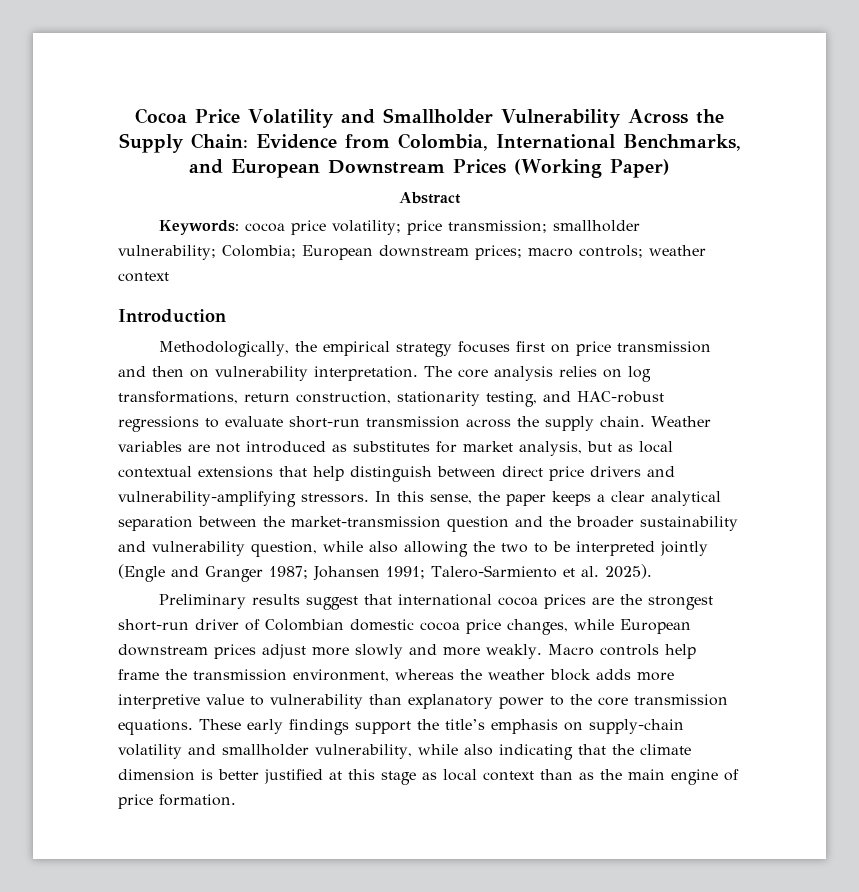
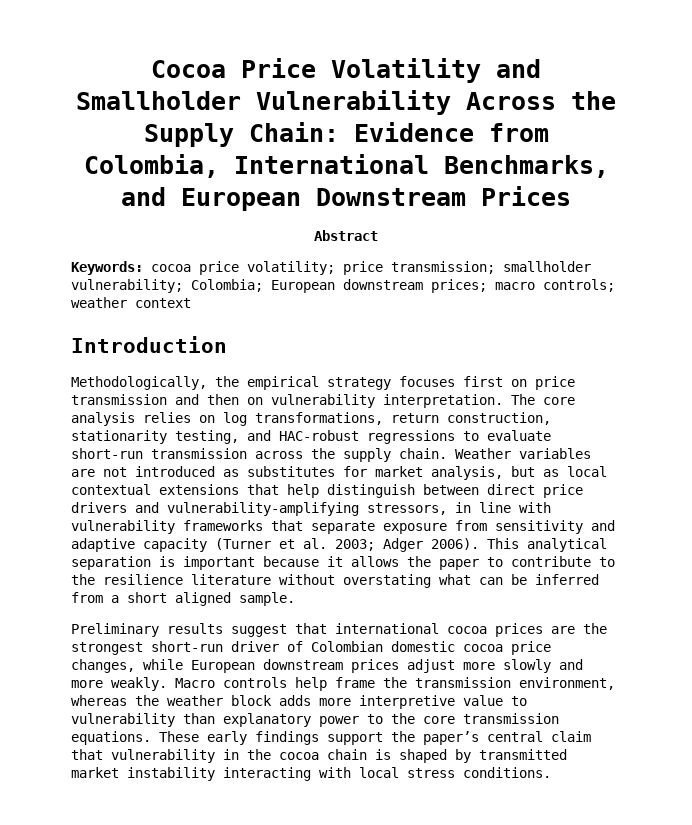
[514,159,670,178] (Working Paper) -> (571, 196) none
[301,491,721,506] [118,516,738,532] [118,541,708,557] [118,564,652,582] stressors. In this sense, the paper keeps a clear analytical separation between the market-transmission question and the broader sustainability and vulnerability question, while also allowing the two to be interpreted jointly (Engle and Granger 1987; Johansen 1991; Talero-Sarmiento et al. 2025). -> [367,502,551,515] [71,520,615,534] [71,538,607,552] [71,556,615,570] [71,574,599,588] [71,592,295,606] stressors, in line with vulnerability frameworks that separate exposure from sensitivity and adaptive capacity (Turner et al. 2003; Adger 2006). This analytical separation is important because it allows the paper to contribute to the resilience literature without overstating what can be inferred from a short aligned sample.
[445,719,684,734] [118,744,691,760] [118,769,739,785] [118,794,236,809] title’s emphasis on supply-chain volatility and smallholder vulnerability, while also indicating that the climate dimension is better justified at this stage as local context than as the main engine of price formation. -> [423,731,591,745] [71,749,567,763] [71,767,551,781] paper’s central claim that vulnerability in the cocoa chain is shaped by transmitted market instability interacting with local stress conditions.

